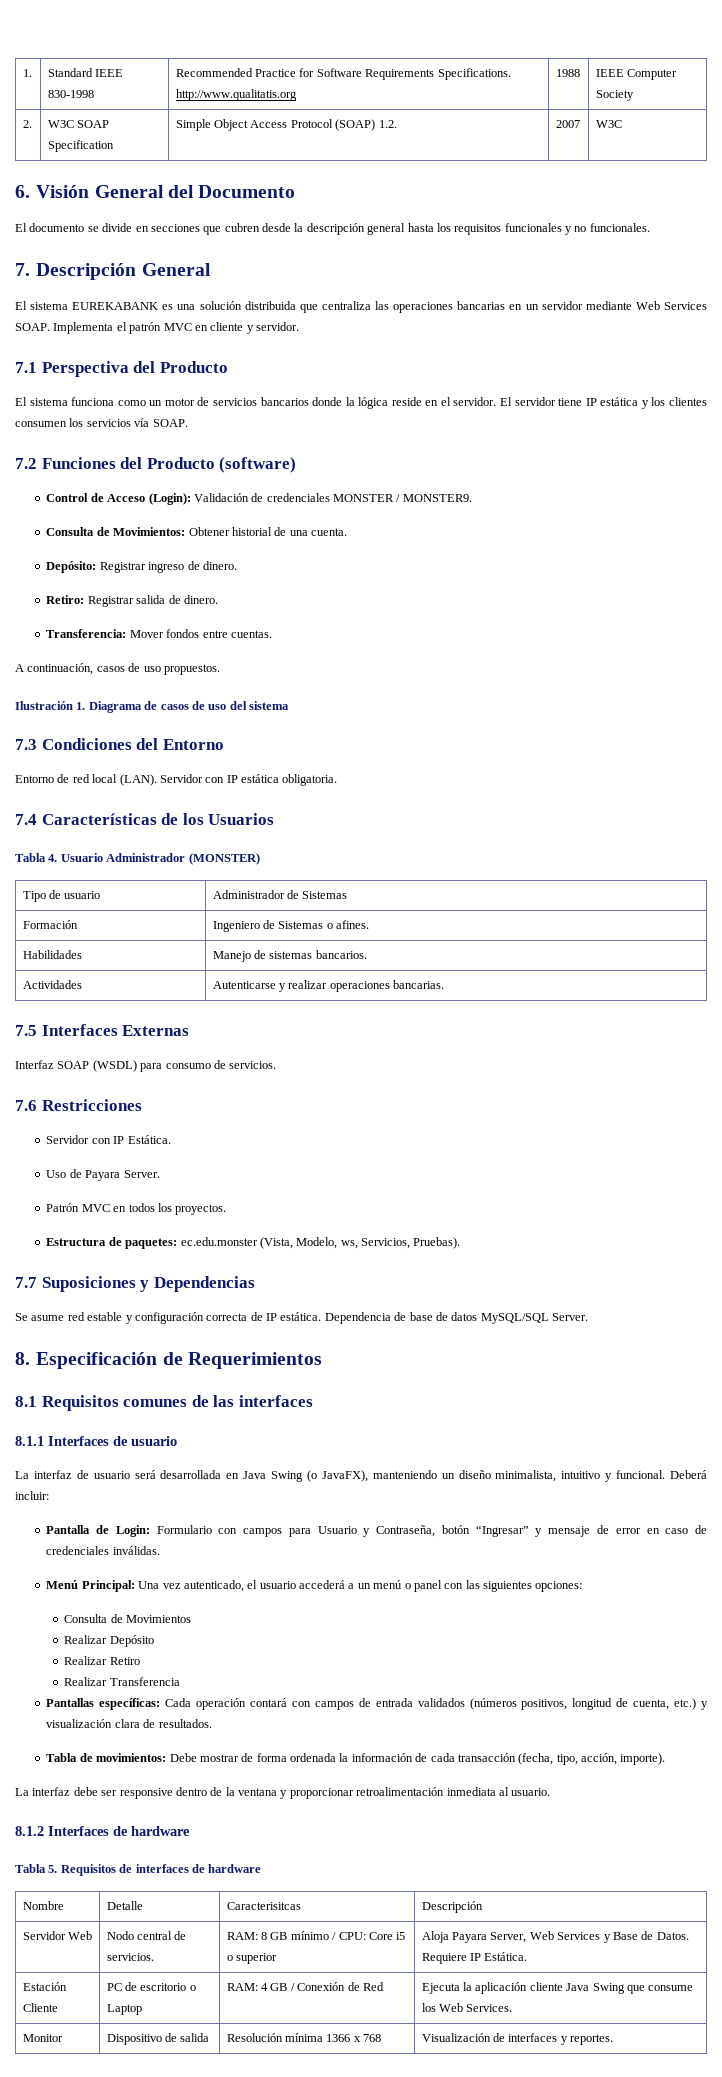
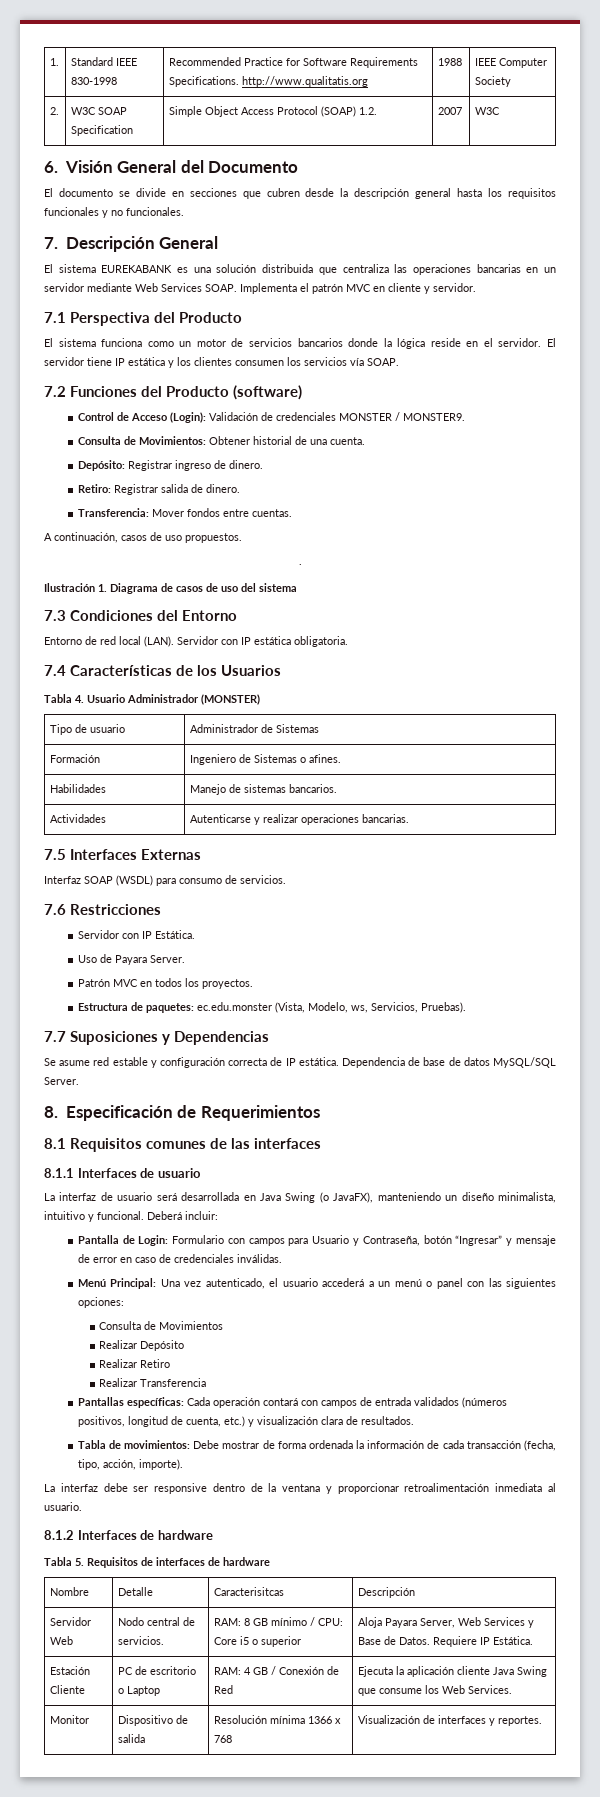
(220, 669) none -> [298,564,302,565] // .

